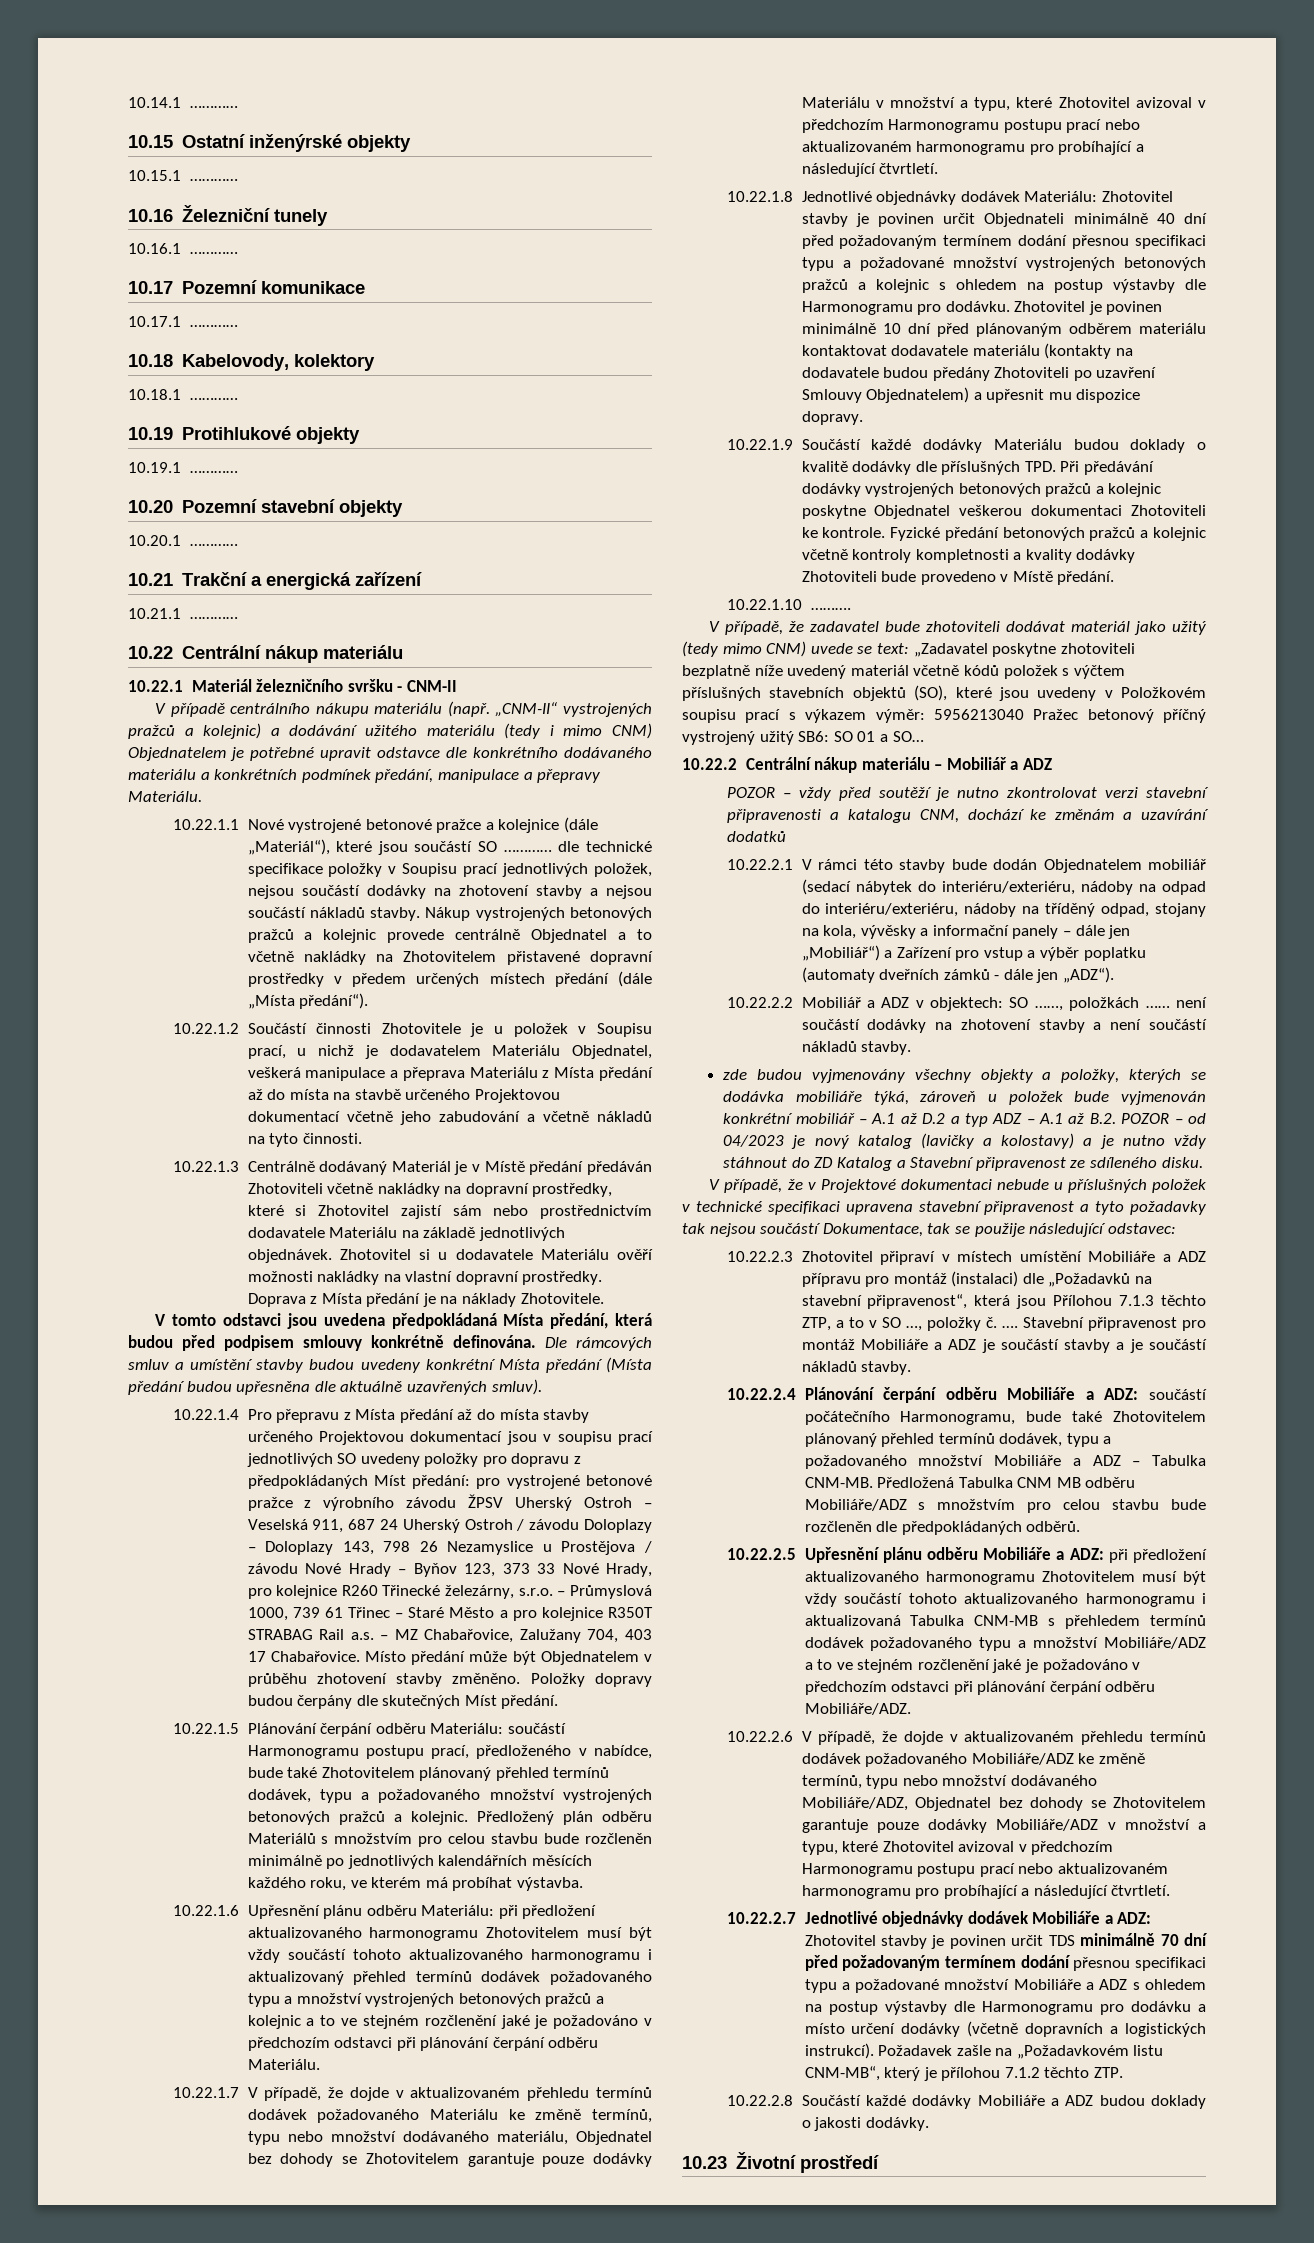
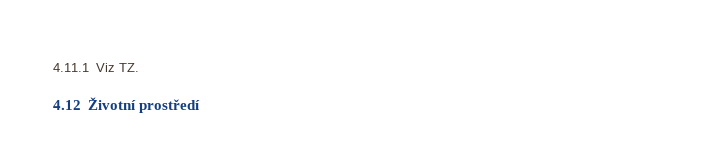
[128,97,238,108] [128,134,411,152] [128,170,238,181] [128,205,328,226] [128,243,238,254] [128,280,365,294] [128,316,238,327] [128,354,375,371] [128,389,238,400] [128,426,360,444] [128,462,238,473] [128,499,403,517] [128,535,238,546] [128,572,422,590] [128,608,238,619] [128,645,403,663] [128,679,457,692] [155,701,652,717] [128,723,653,739] [128,747,652,761] [128,769,601,783] [128,791,202,802] [173,817,599,833] [247,839,652,855] [247,863,652,877] [247,885,652,899] [247,907,652,921] [247,929,652,943] [247,951,653,965] [247,971,652,987] [247,993,369,1009] [173,1023,652,1037] [247,1045,652,1059] [247,1067,653,1081] [247,1089,561,1103] [247,1111,652,1125] [247,1133,362,1147] [173,1161,653,1175] [247,1183,613,1197] [247,1205,652,1219] [247,1227,565,1241] [247,1249,653,1263] [247,1271,603,1285] [247,1293,604,1307] [155,1313,652,1329] [128,1335,652,1351] [128,1357,652,1373] [128,1379,542,1395] [173,1409,590,1423] [247,1431,653,1445] [246,1453,582,1467] [247,1475,652,1489] [247,1494,652,1511] [247,1519,652,1533] [247,1541,652,1555] [247,1563,652,1577] [247,1585,652,1599] [247,1607,653,1621] [247,1629,652,1643] [247,1651,652,1665] [247,1673,652,1687] [247,1695,559,1709] [173,1723,566,1737] [247,1745,652,1759] [247,1767,610,1781] [247,1789,652,1803] [247,1811,652,1825] [247,1833,652,1847] [247,1855,592,1869] [247,1877,584,1891] [173,1905,597,1919] [247,1927,652,1941] [247,1949,652,1963] [247,1971,652,1985] [247,1993,605,2007] [247,2015,653,2029] [247,2037,599,2051] [247,2059,320,2070] [173,2087,652,2101] [247,2109,652,2123] [247,2131,652,2145] [247,2153,652,2167] [801,97,1206,111] [801,119,1140,133] [801,141,1144,155] [801,163,939,177] [727,191,1173,205] [801,213,1207,227] [801,235,1206,249] [801,257,1206,271] [801,279,1206,293] [801,301,1163,315] [801,323,1206,337] [801,343,1133,359] [801,367,1157,381] [801,387,1141,403] [801,411,863,425] [727,439,1206,453] [801,461,1155,475] [801,483,1162,497] [801,505,1206,519] [801,527,1206,541] [801,549,1136,563] [801,571,1115,585] [727,599,851,610] [709,621,1206,635] [682,641,1135,657] [682,665,1125,679] [682,685,1206,701] [682,709,1206,723] [682,731,924,745] [682,757,1053,773] [727,787,1209,801] [727,809,1209,823] [727,831,787,842] [727,859,1206,873] [801,879,1206,895] [801,903,1206,917] [801,925,1131,939] [801,945,1146,961] [801,967,1115,983] [727,997,1207,1011] [801,1019,1207,1033] [801,1041,912,1055] [723,1069,1206,1083] [723,1091,1206,1105] [723,1113,1207,1127] [723,1133,1206,1149] [723,1157,1203,1171] [709,1179,1206,1193] [682,1201,1206,1215] [682,1223,1176,1237] [727,1251,1206,1265] [801,1271,1153,1287] [801,1294,1206,1309] [801,1317,1206,1331] [801,1339,1207,1353] [801,1361,912,1375] [727,1387,1207,1403] [804,1411,1206,1425] [804,1433,1112,1447] [804,1455,1206,1469] [804,1477,1136,1488] [804,1499,1206,1513] [804,1521,1081,1535] [727,1547,1207,1563] [804,1571,1206,1585] [804,1593,1206,1607] [804,1615,1206,1629] [804,1637,1206,1651] [804,1659,1141,1673] [804,1681,1156,1695] [804,1703,911,1715] [727,1731,1206,1745] [801,1753,1145,1767] [801,1775,1097,1789] [801,1797,1206,1811] [801,1819,1206,1833] [801,1841,1114,1855] [801,1863,1168,1877] [801,1885,1171,1899] [727,1911,1152,1927] [804,1933,1208,1949] [804,1955,1206,1971] [804,1979,1206,1993] [804,2001,1206,2015] [804,2021,1206,2037] [804,2043,1164,2059] [804,2066,1124,2081] [727,2095,1206,2109] [801,2117,929,2131] [682,2156,727,2169] 10.14.1 ………… // 10.15 Ostatní inženýrské objekty // 10.15.1 ………… // 10.16 Železniční tunely // 10.16.1 ………… // 10.17 Pozemní komunikace // 10.17.1 ………… // 10.18 Kabelovody, kolektory // 10.18.1 ………… // 10.19 Protihlukové objekty // 10.19.1 ………… // 10.20 Pozemní stavební objekty // 10.20.1 ………… // 10.21 Trakční a energická zařízení // 10.21.1 ………… // 10.22 Centrální nákup materiálu // 10.22.1 Materiál železničního svršku - CNM-II // V případě centrálního nákupu materiálu (např. „CNM-II“ vystrojených pražců a kolejnic) a dodávání užitého materiálu (tedy i mimo CNM) Objednatelem je potřebné upravit odstavce dle konkrétního dodávaného materiálu a konkrétních podmínek předání, manipulace a přepravy Materiálu. // 10.22.1.1 Nové vystrojené betonové pražce a kolejnice (dále „Materiál“), které jsou součástí SO ………… dle technické specifikace položky v Soupisu prací jednotlivých položek, nejsou součástí dodávky na zhotovení stavby a nejsou součástí nákladů stavby. Nákup vystrojených betonových pražců a kolejnic provede centrálně Objednatel a to včetně nakládky na Zhotovitelem přistavené dopravní prostředky v předem určených místech předání (dále „Místa předání“). // 10.22.1.2 Součástí činnosti Zhotovitele je u položek v Soupisu prací, u nichž je dodavatelem Materiálu Objednatel, veškerá manipulace a přeprava Materiálu z Místa předání až do místa na stavbě určeného Projektovou dokumentací včetně jeho zabudování a včetně nákladů na tyto činnosti. // 10.22.1.3 Centrálně dodávaný Materiál je v Místě předání předáván Zhotoviteli včetně nakládky na dopravní prostředky, které si Zhotovitel zajistí sám nebo prostřednictvím dodavatele Materiálu na základě jednotlivých objednávek. Zhotovitel si u dodavatele Materiálu ověří možnosti nakládky na vlastní dopravní prostředky. Doprava z Místa předání je na náklady Zhotovitele. // V tomto odstavci jsou uvedena předpokládaná Místa předání, která budou před podpisem smlouvy konkrétně definována. Dle rámcových smluv a umístění stavby budou uvedeny konkrétní Místa předání (Místa předání budou upřesněna dle aktuálně uzavřených smluv). // 10.22.1.4 Pro přepravu z Místa předání až do místa stavby určeného Projektovou dokumentací jsou v soupisu prací jednotlivých SO uvedeny položky pro dopravu z předpokládaných Míst předání: pro vystrojené betonové pražce z výrobního závodu ŽPSV Uherský Ostroh – Veselská 911, 687 24 Uherský Ostroh / závodu Doloplazy – Doloplazy 143, 798 26 Nezamyslice u Prostějova / závodu Nové Hrady – Byňov 123, 373 33 Nové Hrady, pro kolejnice R260 Třinecké železárny, s.r.o. – Průmyslová 1000, 739 61 Třinec – Staré Město a pro kolejnice R350T STRABAG Rail a.s. – MZ Chabařovice, Zalužany 704, 403 17 Chabařovice. Místo předání může být Objednatelem v průběhu zhotovení stavby změněno. Položky dopravy budou čerpány dle skutečných Míst předání. // 10.22.1.5 Plánování čerpání odběru Materiálu: součástí Harmonogramu postupu prací, předloženého v nabídce, bude také Zhotovitelem plánovaný přehled termínů dodávek, typu a požadovaného množství vystrojených betonových pražců a kolejnic. Předložený plán odběru Materiálů s množstvím pro celou stavbu bude rozčleněn minimálně po jednotlivých kalendářních měsících každého roku, ve kterém má probíhat výstavba. // 10.22.1.6 Upřesnění plánu odběru Materiálu: při předložení aktualizovaného harmonogramu Zhotovitelem musí být vždy součástí tohoto aktualizovaného harmonogramu i aktualizovaný přehled termínů dodávek požadovaného typu a množství vystrojených betonových pražců a kolejnic a to ve stejném rozčlenění jaké je požadováno v předchozím odstavci při plánování čerpání odběru Materiálu. // 10.22.1.7 V případě, že dojde v aktualizovaném přehledu termínů dodávek požadovaného Materiálu ke změně termínů, typu nebo množství dodávaného materiálu, Objednatel bez dohody se Zhotovitelem garantuje pouze dodávky Materiálu v množství a typu, které Zhotovitel avizoval v předchozím Harmonogramu postupu prací nebo aktualizovaném harmonogramu pro probíhající a následující čtvrtletí. // 10.22.1.8 Jednotlivé objednávky dodávek Materiálu: Zhotovitel stavby je povinen určit Objednateli minimálně 40 dní před požadovaným termínem dodání přesnou specifikaci typu a požadované množství vystrojených betonových pražců a kolejnic s ohledem na postup výstavby dle Harmonogramu pro dodávku. Zhotovitel je povinen minimálně 10 dní před plánovaným odběrem materiálu kontaktovat dodavatele materiálu (kontakty na dodavatele budou předány Zhotoviteli po uzavření Smlouvy Objednatelem) a upřesnit mu dispozice dopravy. // 10.22.1.9 Součástí každé dodávky Materiálu budou doklady o kvalitě dodávky dle příslušných TPD. Při předávání dodávky vystrojených betonových pražců a kolejnic poskytne Objednatel veškerou dokumentaci Zhotoviteli ke kontrole. Fyzické předání betonových pražců a kolejnic včetně kontroly kompletnosti a kvality dodávky Zhotoviteli bude provedeno v Místě předání. // 10.22.1.10 ………. // V případě, že zadavatel bude zhotoviteli dodávat materiál jako užitý (tedy mimo CNM) uvede se text: „Zadavatel poskytne zhotoviteli bezplatně níže uvedený materiál včetně kódů položek s výčtem příslušných stavebních objektů (SO), které jsou uvedeny v Položkovém soupisu prací s výkazem výměr: 5956213040 Pražec betonový příčný vystrojený užitý SB6: SO 01 a SO… // 10.22.2 Centrální nákup materiálu – Mobiliář a ADZ // POZOR – vždy před soutěží je nutno zkontrolovat verzi stavební připravenosti a katalogu CNM, dochází ke změnám a uzavírání dodatků // 10.22.2.1 V rámci této stavby bude dodán Objednatelem mobiliář (sedací nábytek do interiéru/exteriéru, nádoby na odpad do interiéru/exteriéru, nádoby na tříděný odpad, stojany na kola, vývěsky a informační panely – dále jen „Mobiliář“) a Zařízení pro vstup a výběr poplatku (automaty dveřních zámků - dále jen „ADZ“). // 10.22.2.2 Mobiliář a ADZ v objektech: SO ……, položkách …… není součástí dodávky na zhotovení stavby a není součástí nákladů stavby. // zde budou vyjmenovány všechny objekty a položky, kterých se dodávka mobiliáře týká, zároveň u položek bude vyjmenován konkrétní mobiliář – A.1 až D.2 a typ ADZ – A.1 až B.2. POZOR – od 04/2023 je nový katalog (lavičky a kolostavy) a je nutno vždy stáhnout do ZD Katalog a Stavební připravenost ze sdíleného disku. // V případě, že v Projektové dokumentaci nebude u příslušných položek v technické specifikaci upravena stavební připravenost a tyto požadavky tak nejsou součástí Dokumentace, tak se použije následující odstavec: // 10.22.2.3 Zhotovitel připraví v místech umístění Mobiliáře a ADZ přípravu pro montáž (instalaci) dle „Požadavků na stavební připravenost“, která jsou Přílohou 7.1.3 těchto ZTP, a to v SO …, položky č. …. Stavební připravenost pro montáž Mobiliáře a ADZ je součástí stavby a je součástí nákladů stavby. // 10.22.2.4 Plánování čerpání odběru Mobiliáře a ADZ: součástí počátečního Harmonogramu, bude také Zhotovitelem plánovaný přehled termínů dodávek, typu a požadovaného množství Mobiliáře a ADZ – Tabulka CNM-MB. Předložená Tabulka CNM MB odběru Mobiliáře/ADZ s množstvím pro celou stavbu bude rozčleněn dle předpokládaných odběrů. // 10.22.2.5 Upřesnění plánu odběru Mobiliáře a ADZ: při předložení aktualizovaného harmonogramu Zhotovitelem musí být vždy součástí tohoto aktualizovaného harmonogramu i aktualizovaná Tabulka CNM-MB s přehledem termínů dodávek požadovaného typu a množství Mobiliáře/ADZ a to ve stejném rozčlenění jaké je požadováno v předchozím odstavci při plánování čerpání odběru Mobiliáře/ADZ. // 10.22.2.6 V případě, že dojde v aktualizovaném přehledu termínů dodávek požadovaného Mobiliáře/ADZ ke změně termínů, typu nebo množství dodávaného Mobiliáře/ADZ, Objednatel bez dohody se Zhotovitelem garantuje pouze dodávky Mobiliáře/ADZ v množství a typu, které Zhotovitel avizoval v předchozím Harmonogramu postupu prací nebo aktualizovaném harmonogramu pro probíhající a následující čtvrtletí. // 10.22.2.7 Jednotlivé objednávky dodávek Mobiliáře a ADZ: Zhotovitel stavby je povinen určit TDS minimálně 70 dní před požadovaným termínem dodání přesnou specifikaci typu a požadované množství Mobiliáře a ADZ s ohledem na postup výstavby dle Harmonogramu pro dodávku a místo určení dodávky (včetně dopravních a logistických instrukcí). Požadavek zašle na „Požadavkovém listu CNM-MB“, který je přílohou 7.1.2 těchto ZTP. // 10.22.2.8 Součástí každé dodávky Mobiliáře a ADZ budou doklady o jakosti dodávky. // 10.23 -> [53,63,139,72] [53,100,81,110] 4.11.1 Viz TZ. // 4.12

